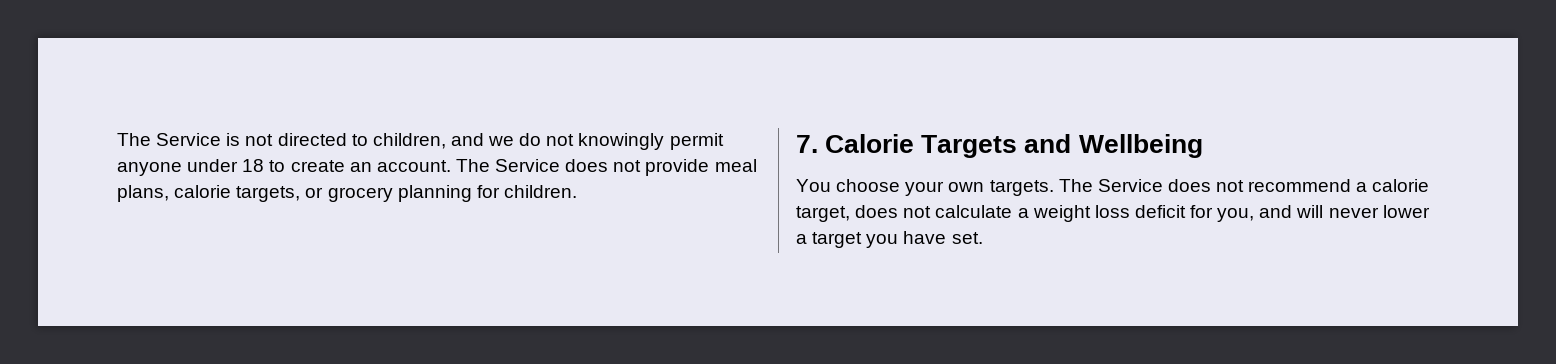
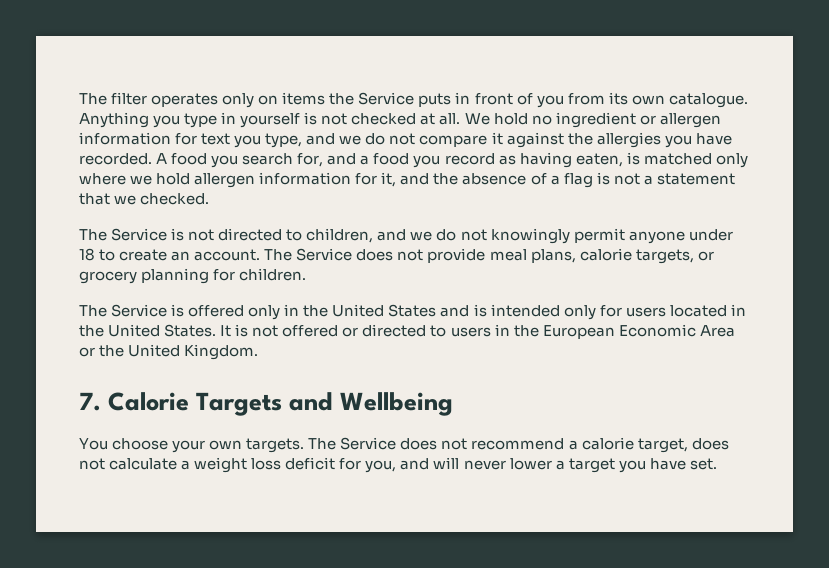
[117,133,151,146] The -> [79,92,748,108] [79,112,721,128] [79,132,732,148] [79,152,748,168] [79,172,735,188] [79,193,210,205] [79,229,107,241] The filter operates only on items the Service puts in front of you from its own catalogue. Anything you type in yourself is not checked at all. We hold no ingredient or allergen information for text you type, and we do not compare it against the allergies you have recorded. A food you search for, and a food you record as having eaten, is matched only where we hold allergen information for it, and the absence of a flag is not a statement that we checked. // The
(577, 191) none -> [79,304,746,320] [79,324,735,339] [79,344,259,360] // The Service is offered only in the United States and is intended only for users located in the United States. It is not offered or directed to users in the European Economic Area or the United Kingdom.

